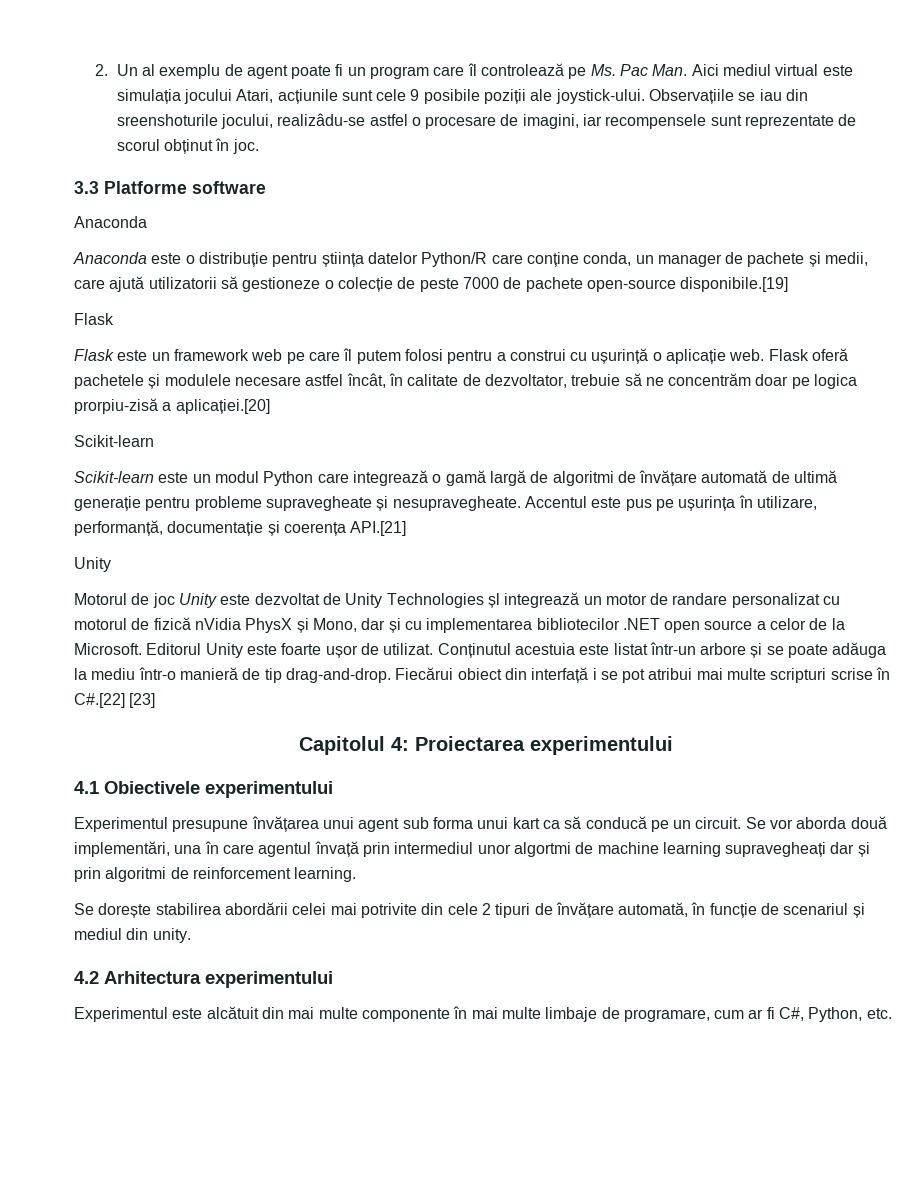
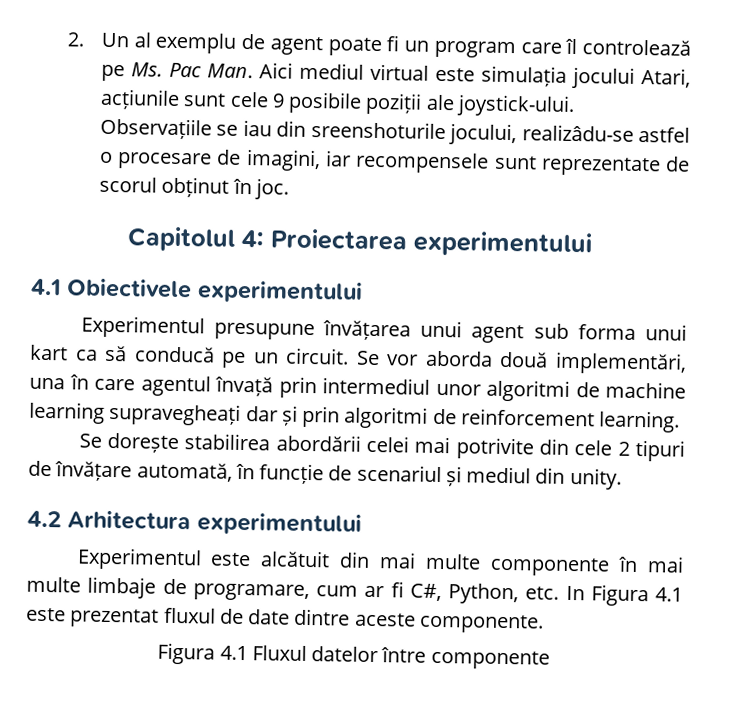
[74,181,266,194] [74,216,147,228] [73,252,869,267] [74,276,789,292] [74,313,114,325] [74,348,849,364] [74,373,858,389] [74,398,270,414] [74,435,154,447] [74,470,838,486] [74,495,817,511] [74,520,407,536] [74,557,111,572] [74,592,841,608] [74,617,845,633] [74,642,887,658] [74,667,891,683] [74,693,156,708] // 3.3 Platforme software // Anaconda // Anaconda este o distribuție pentru știința datelor Python/R care conține conda, un manager de pachete și medii, care ajută utilizatorii să gestioneze o colecție de peste 7000 de pachete open-source disponibile.[19] // Flask // Flask este un framework web pe care îl putem folosi pentru a construi cu ușurință o aplicație web. Flask oferă pachetele și modulele necesare astfel încât, în calitate de dezvoltator, trebuie să ne concentrăm doar pe logica prorpiu-zisă a aplicației.[20] // Scikit-learn // Scikit-learn este un modul Python care integrează o gamă largă de algoritmi de învățare automată de ultimă generație pentru probleme supravegheate și nesupravegheate. Accentul este pus pe ușurința în utilizare, performanță, documentație și coerența API.[21] // Unity // Motorul de joc Unity este dezvoltat de Unity Technologies șl integrează un motor de randare personalizat cu motorul de fizică nVidia PhysX și Mono, dar și cu implementarea bibliotecilor .NET open source a celor de la Microsoft. Editorul Unity este foarte ușor de utilizat. Conținutul acestuia este listat într-un arbore și se poate adăuga la mediu într-o manieră de tip drag-and-drop. Fiecărui obiect din interfață i se pot atribui mai multe scripturi scrise în C#.[22] [23] -> (289, 189) none
[513,842,571,857] algortmi -> [486,379,570,402] algoritmi
(892, 1013) none -> [565,584,683,607] [26,607,544,634] [157,642,550,670] In Figura 4.1 este prezentat fluxul de date dintre aceste componente. // Figura 4.1 Fluxul datelor între componente

